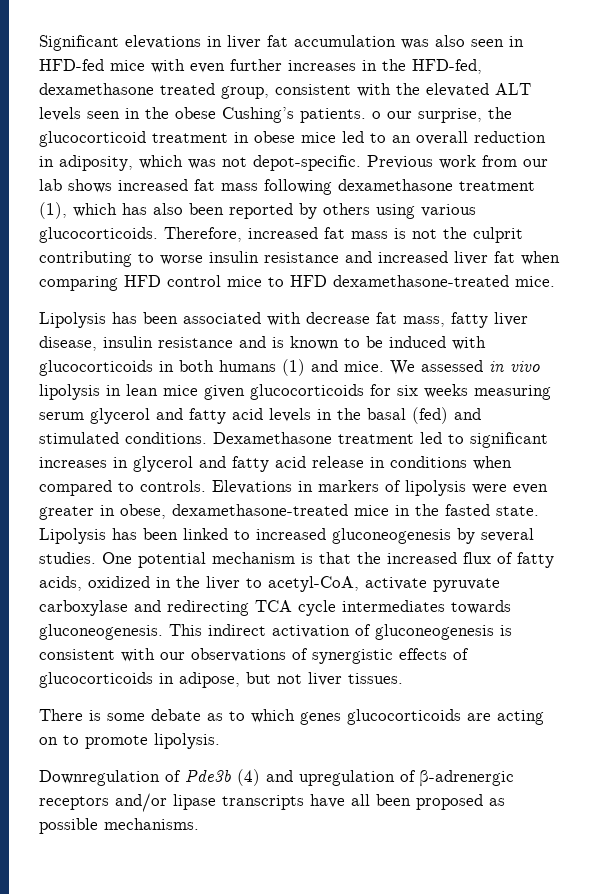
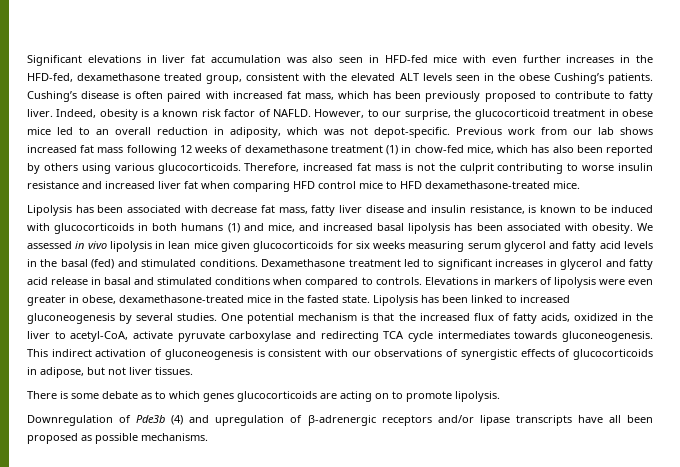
[372,111,381,119] o -> [27,91,654,102] [27,109,379,120] Cushing’s disease is often paired with increased fat mass, which has been previously proposed to contribute to fatty liver. Indeed, obesity is a known risk factor of NAFLD. However, to
[338,179,535,191] [39,202,67,219] dexamethasone treatment (1), -> [179,145,494,155] 12 weeks of dexamethasone treatment (1) in chow-fed mice,
[39,336,266,351] disease, insulin resistance and -> [365,205,525,214] disease and insulin resistance,
[344,361,384,372] mice. -> [267,223,633,234] mice, and increased basal lipolysis has been associated with obesity.
(385, 462) none -> [104,277,213,285] basal and stimulated

